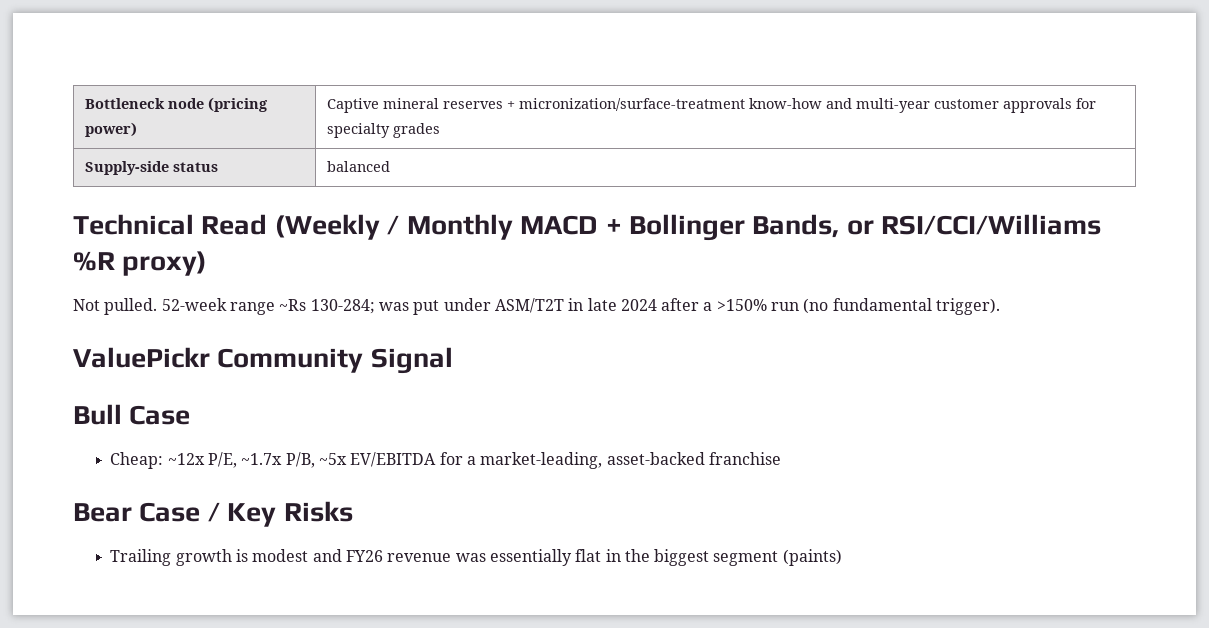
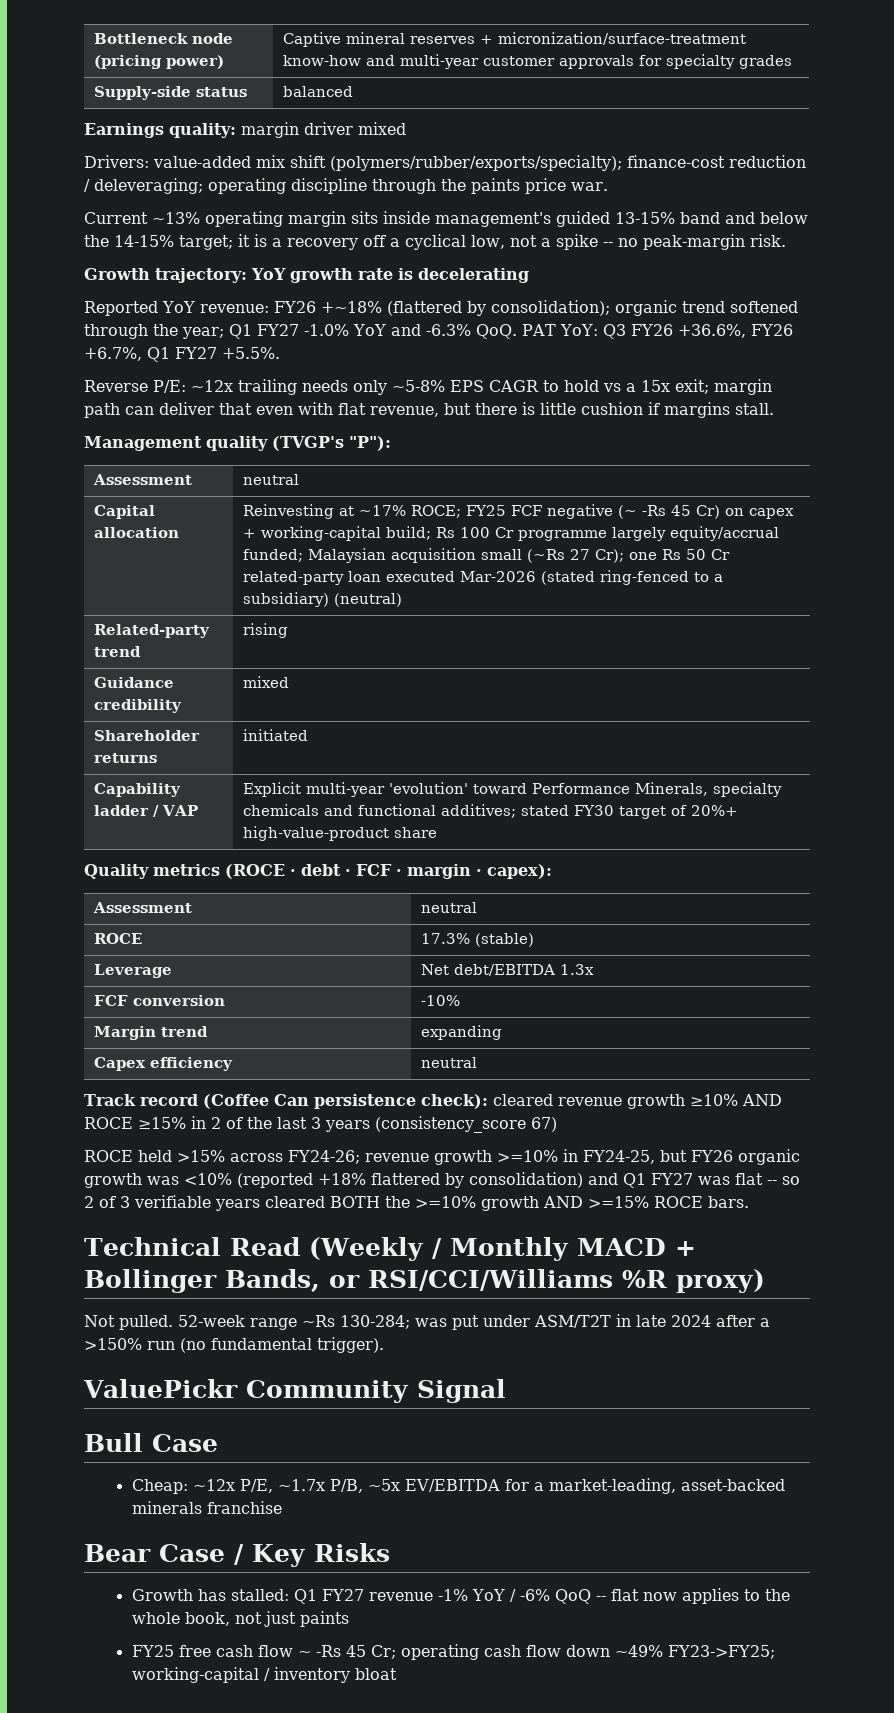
(391, 166) none -> [84,122,406,138] [84,155,806,171] [84,178,608,194] [84,211,808,227] [84,234,786,250] [84,268,529,283] [84,300,798,316] [84,324,793,339] [84,347,280,362] [84,379,772,395] [84,402,774,418] [84,436,391,451] [93,474,193,485] [243,474,300,485] [94,505,156,519] [94,527,180,538] [243,504,795,519] [243,526,780,541] [243,548,731,563] [243,570,724,585] [243,592,403,607] [94,624,211,638] [94,646,142,657] [243,623,289,638] [94,677,175,688] [94,699,183,713] [243,676,290,688] [94,730,201,741] [94,753,158,763] [243,729,309,741] [94,783,182,797] [94,805,199,817] [243,782,783,797] [243,804,739,819] [243,826,438,841] [84,864,552,879] [93,902,193,913] [421,902,478,913] [94,933,143,944] [421,933,535,947] [94,964,173,978] [421,964,595,976] [94,995,226,1006] [421,995,461,1006] [94,1026,209,1040] [421,1025,503,1040] [94,1057,234,1071] [421,1057,478,1068] [84,1094,782,1109] [84,1116,557,1133] [84,1149,800,1165] [84,1172,800,1188] [84,1195,749,1211] // Earnings quality: margin driver mixed // Drivers: value-added mix shift (polymers/rubber/exports/specialty); finance-cost reduction / deleveraging; operating discipline through the paints price war. // Current ~13% operating margin sits inside management's guided 13-15% band and below the 14-15% target; it is a recovery off a cyclical low, not a spike -- no peak-margin risk. // Growth trajectory: YoY growth rate is decelerating // Reported YoY revenue: FY26 +~18% (flattered by consolidation); organic trend softened through the year; Q1 FY27 -1.0% YoY and -6.3% QoQ. PAT YoY: Q3 FY26 +36.6%, FY26 +6.7%, Q1 FY27 +5.5%. // Reverse P/E: ~12x trailing needs only ~5-8% EPS CAGR to hold vs a 15x exit; margin path can deliver that even with flat revenue, but there is little cushion if margins stall. // Management quality (TVGP's "P"): // Assessment | neutral // Capital allocation | Reinvesting at ~17% ROCE; FY25 FCF negative (~ -Rs 45 Cr) on capex + working-capital build; Rs 100 Cr programme largely equity/accrual funded; Malaysian acquisition small (~Rs 27 Cr); one Rs 50 Cr related-party loan executed Mar-2026 (stated ring-fenced to a subsidiary) (neutral) // Related-party trend | rising // Guidance credibility | mixed // Shareholder returns | initiated // Capability ladder / VAP | Explicit multi-year 'evolution' toward Performance Minerals, specialty chemicals and functional additives; stated FY30 target of 20%+ high-value-product share // Quality metrics (ROCE · debt · FCF · margin · capex): // Assessment | neutral // ROCE | 17.3% (stable) // Leverage | Net debt/EBITDA 1.3x // FCF conversion | -10% // Margin trend | expanding // Capex efficiency | neutral // Track record (Coffee Can persistence check): cleared revenue growth ≥10% AND ROCE ≥15% in 2 of the last 3 years (consistency_score 67) // ROCE held >15% across FY24-26; revenue growth >=10% in FY24-25, but FY26 organic growth was <10% (reported +18% flattered by consolidation) and Q1 FY27 was flat -- so 2 of 3 verifiable years cleared BOTH the >=10% growth AND >=15% ROCE bars.
(705, 458) none -> [131,1501,202,1514] minerals
[110,549,842,566] Trailing growth is modest and FY26 revenue was essentially flat in the biggest segment (paints) -> [131,1588,790,1604] [131,1611,349,1627] [131,1644,775,1660] [131,1667,397,1683] Growth has stalled: Q1 FY27 revenue -1% YoY / -6% QoQ -- flat now applies to the whole book, not just paints // FY25 free cash flow ~ -Rs 45 Cr; operating cash flow down ~49% FY23->FY25; working-capital / inventory bloat

